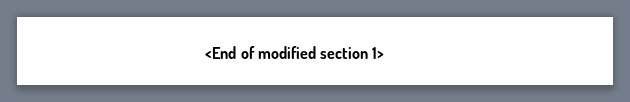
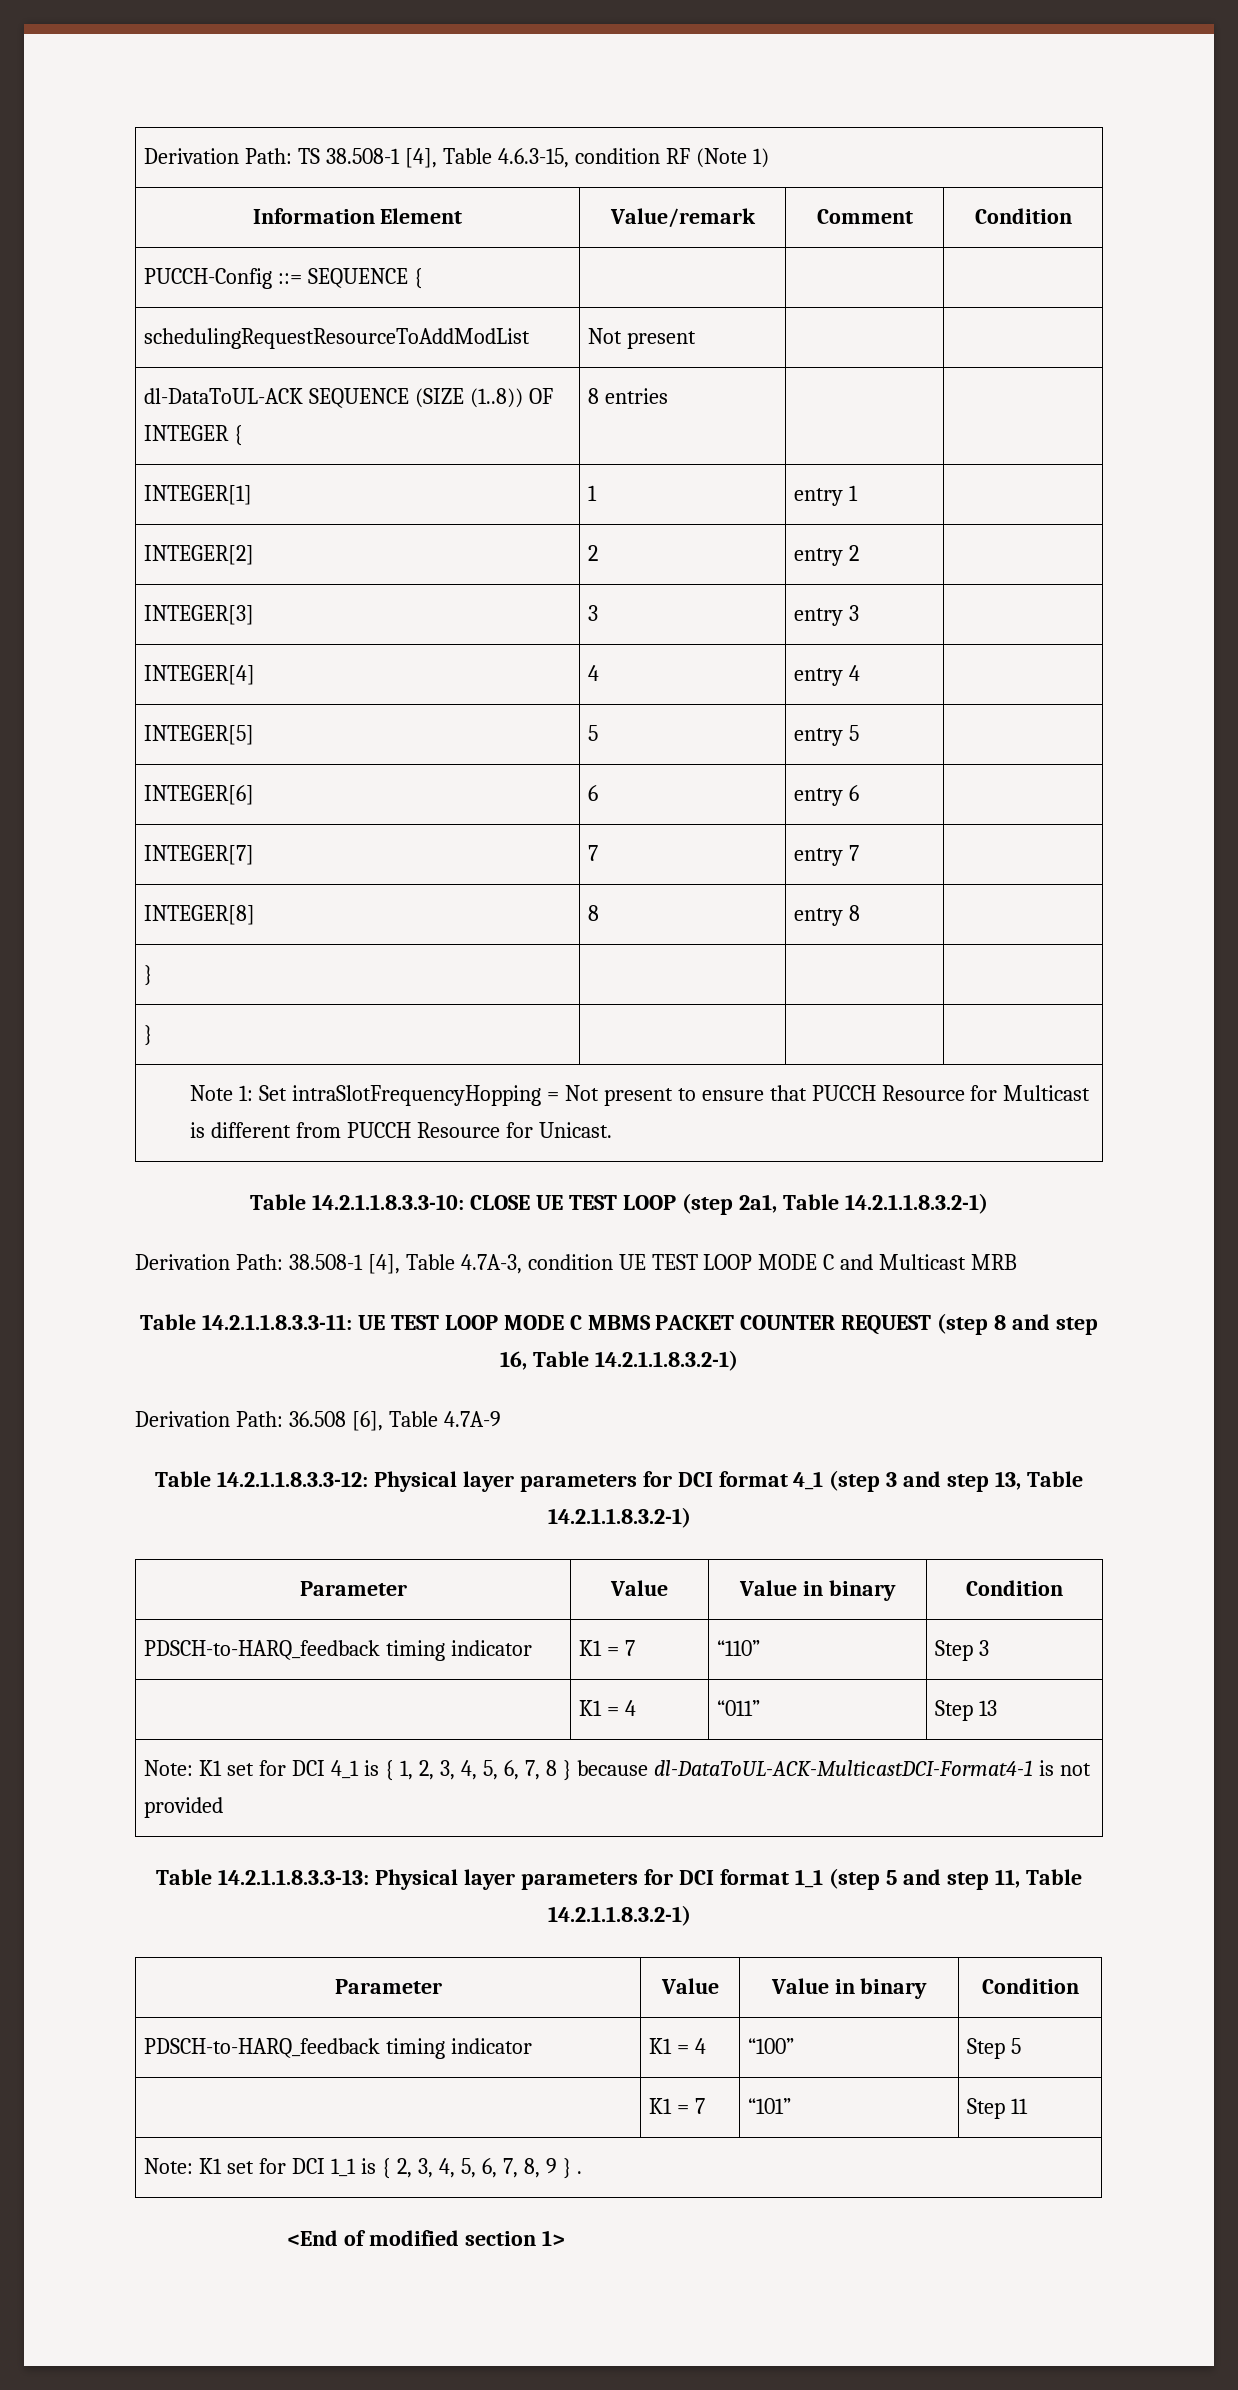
(205, 52) none -> [144,148,769,168] [252,208,463,224] [609,208,756,228] [816,209,913,224] [974,208,1072,224] [144,268,424,289] [144,328,531,349] [588,328,697,349] [144,388,554,408] [144,425,244,446] [588,388,669,404] [144,485,253,505] [588,485,598,501] [794,485,859,506] [144,545,255,565] [588,545,599,561] [794,545,860,566] [144,605,255,625] [588,605,599,621] [794,605,860,626] [144,665,256,685] [588,665,600,681] [794,665,861,686] [144,725,255,745] [588,725,599,741] [794,725,860,746] [144,785,255,805] [588,785,599,801] [794,785,860,806] [144,845,255,865] [588,845,599,861] [794,845,860,866] [144,905,256,925] [588,905,600,921] [794,905,861,926] [144,965,154,986] [144,1025,154,1046] [190,1085,1091,1106] [190,1122,612,1138] [250,1193,988,1215] [135,1254,1018,1274] [139,1313,1099,1335] [500,1350,738,1371] [135,1411,501,1431] [154,1470,1084,1492] [547,1507,691,1528] [299,1581,407,1596] [610,1580,668,1596] [739,1580,896,1601] [966,1580,1063,1596] [144,1640,533,1661] [579,1640,636,1656] [717,1640,761,1656] [935,1640,990,1661] [579,1700,637,1716] [717,1700,761,1716] [935,1700,998,1721] [144,1760,1092,1781] [144,1797,224,1818] [156,1868,1082,1890] [547,1905,691,1926] [334,1979,442,1994] [660,1978,719,1994] [770,1978,928,1999] [981,1978,1079,1994] [144,2038,533,2059] [649,2038,707,2054] [748,2038,795,2054] [967,2038,1022,2059] [649,2098,706,2114] [748,2098,792,2114] [967,2098,1029,2119] [144,2158,583,2179] Derivation Path: TS 38.508-1 [4], Table 4.6.3-15, condition RF (Note 1) // Information Element | Value/remark | Comment | Condition // PUCCH-Config ::= SEQUENCE { | | | // schedulingRequestResourceToAddModList | Not present | | // dl-DataToUL-ACK SEQUENCE (SIZE (1..8)) OF INTEGER { | 8 entries | | // INTEGER[1] | 1 | entry 1 | // INTEGER[2] | 2 | entry 2 | // INTEGER[3] | 3 | entry 3 | // INTEGER[4] | 4 | entry 4 | // INTEGER[5] | 5 | entry 5 | // INTEGER[6] | 6 | entry 6 | // INTEGER[7] | 7 | entry 7 | // INTEGER[8] | 8 | entry 8 | // } | | | // } | | | // Note 1: Set intraSlotFrequencyHopping = Not present to ensure that PUCCH Resource for Multicast is different from PUCCH Resource for Unicast. // Table 14.2.1.1.8.3.3-10: CLOSE UE TEST LOOP (step 2a1, Table 14.2.1.1.8.3.2-1) // Derivation Path: 38.508-1 [4], Table 4.7A-3, condition UE TEST LOOP MODE C and Multicast MRB // Table 14.2.1.1.8.3.3-11: UE TEST LOOP MODE C MBMS PACKET COUNTER REQUEST (step 8 and step 16, Table 14.2.1.1.8.3.2-1) // Derivation Path: 36.508 [6], Table 4.7A-9 // Table 14.2.1.1.8.3.3-12: Physical layer parameters for DCI format 4_1 (step 3 and step 13, Table 14.2.1.1.8.3.2-1) // Parameter | Value | Value in binary | Condition // PDSCH-to-HARQ_feedback timing indicator | K1 = 7 | “110” | Step 3 // | K1 = 4 | “011” | Step 13 // Note: K1 set for DCI 4_1 is { 1, 2, 3, 4, 5, 6, 7, 8 } because dl-DataToUL-ACK-MulticastDCI-Format4-1 is not provided // Table 14.2.1.1.8.3.3-13: Physical layer parameters for DCI format 1_1 (step 5 and step 11, Table 14.2.1.1.8.3.2-1) // Parameter | Value | Value in binary | Condition // PDSCH-to-HARQ_feedback timing indicator | K1 = 4 | “100” | Step 5 // | K1 = 7 | “101” | Step 11 // Note: K1 set for DCI 1_1 is { 2, 3, 4, 5, 6, 7, 8, 9 } . //

